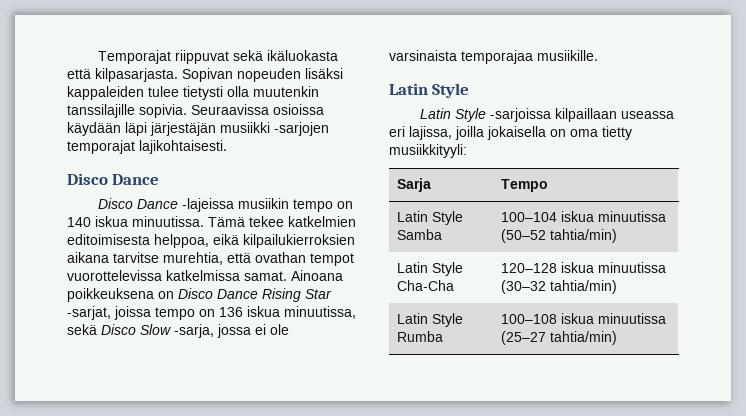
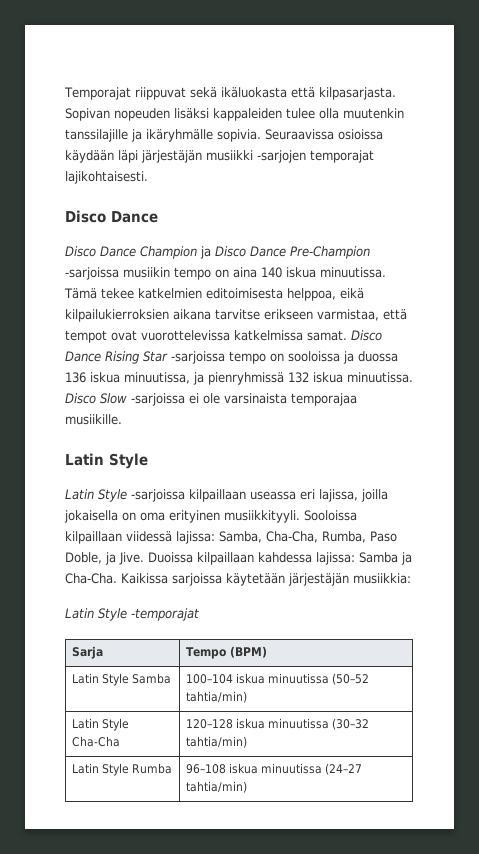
[183,86,223,100] tietysti -> (315, 113) none
(135, 111) none -> [131,129,213,142] ja ikäryhmälle
[181,198,234,212] -lajeissa -> [140,246,370,259] [65,267,119,280] Champion ja Disco Dance Pre-Champion -sarjoissa
(353, 205) none -> [233,267,257,278] aina
[163,252,354,266] [67,270,343,281] [67,288,332,302] [67,306,356,320] [67,324,251,338] murehtia, että ovathan tempot vuorottelevissa katkelmissa samat. Ainoana poikkeuksena on Disco Dance Rising Star -sarjat, joissa tempo on 136 iskua minuutissa, sekä Disco Slow -sarja, jossa -> [264,309,407,321] [65,330,382,343] [65,351,398,364] [65,372,413,385] [65,393,185,406] erikseen varmistaa, että tempot ovat vuorottelevissa katkelmissa samat. Disco Dance Rising Star -sarjoissa tempo on sooloissa ja duossa 136 iskua minuutissa, ja pienryhmissä 132 iskua minuutissa. Disco Slow -sarjoissa
[602,126,632,140] [389,144,467,158] tietty musiikkityyli: -> [169,510,357,523] [65,531,397,544] [65,552,412,565] [65,573,411,586] [65,608,199,621] erityinen musiikkityyli. Sooloissa kilpaillaan viidessä lajissa: Samba, Cha-Cha, Rumba, Paso Doble, ja Jive. Duoissa kilpaillaan kahdessa lajissa: Samba ja Cha-Cha. Kaikissa sarjoissa käytetään järjestäjän musiikkia: // Latin Style -temporajat
(548, 185) none -> [229,646,267,658] (BPM)
[500,313,666,324] [500,331,546,345] 100–108 iskua minuutissa (25–27 -> [185,763,363,775] 96–108 iskua minuutissa (24–27

